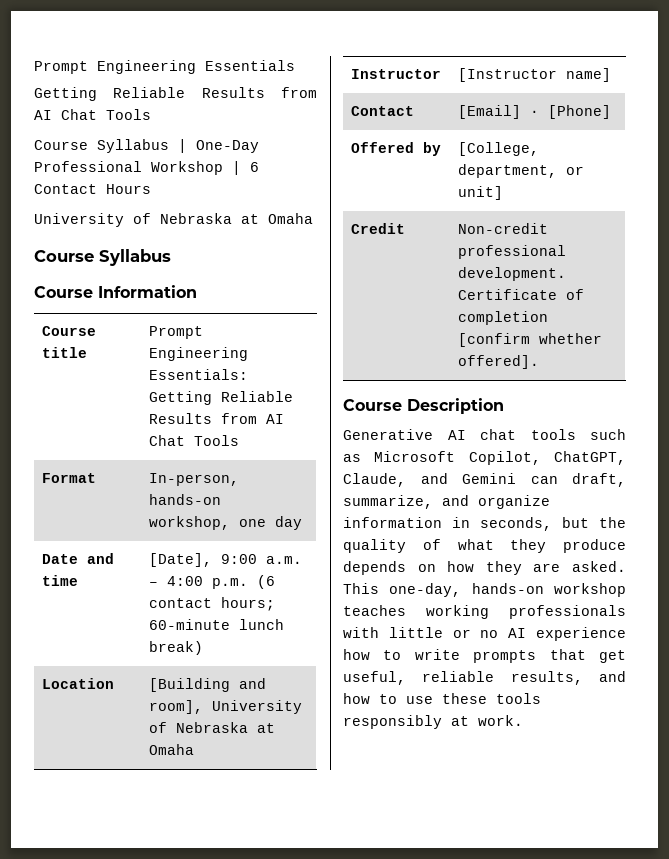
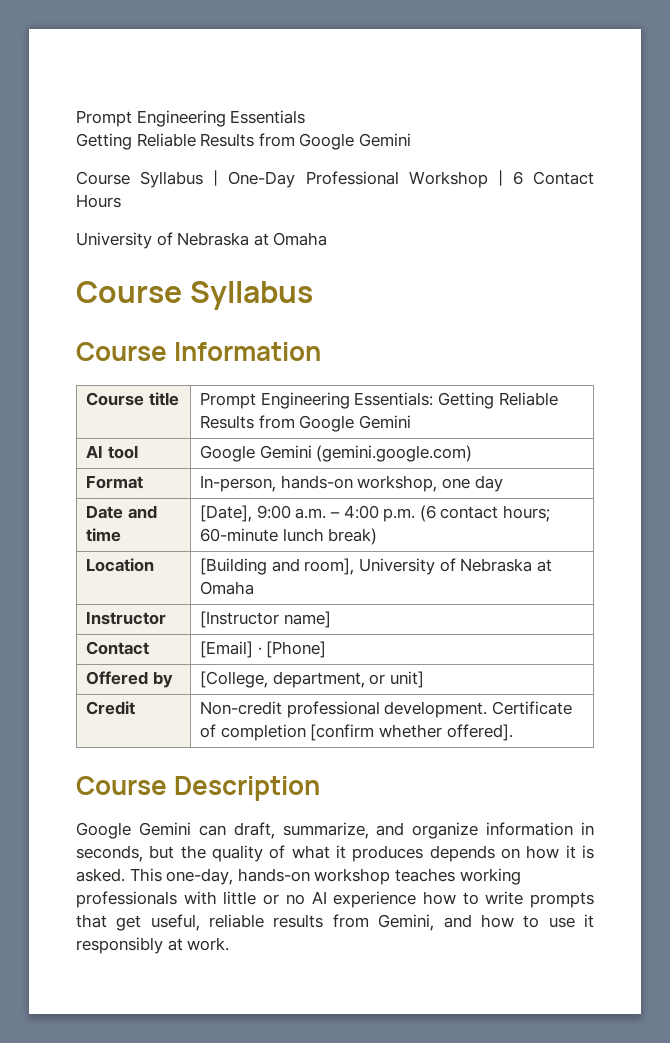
[34,109,151,120] AI Chat Tools -> [299,133,411,150] Google Gemini
[265,414,284,424] [148,435,239,446] AI Chat Tools -> [299,415,411,432] [86,445,138,459] [200,445,473,462] Google Gemini // AI tool | Google Gemini (gemini.google.com)
[343,429,626,440] [343,451,626,465] [343,473,448,487] Generative AI chat tools such as Microsoft Copilot, ChatGPT, Claude, and -> [76,822,131,839] Google
[510,539,626,553] they produce -> [336,845,424,862] it produces
[485,561,561,575] they are -> [565,845,594,859] it is
[510,671,583,685] results, -> [273,914,435,931] results from Gemini,
[442,693,541,704] these tools -> [584,914,594,928] it

